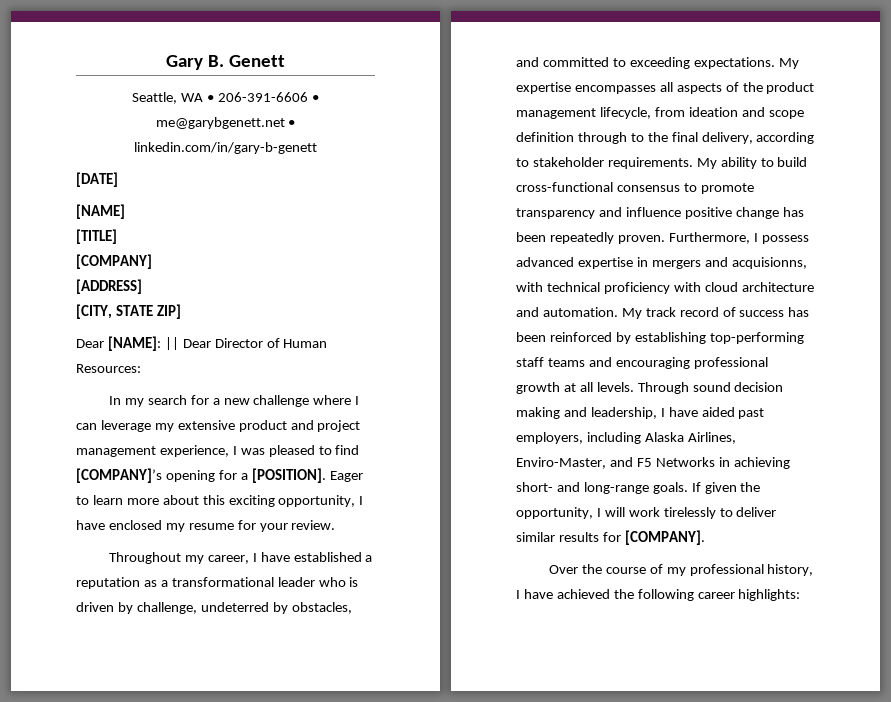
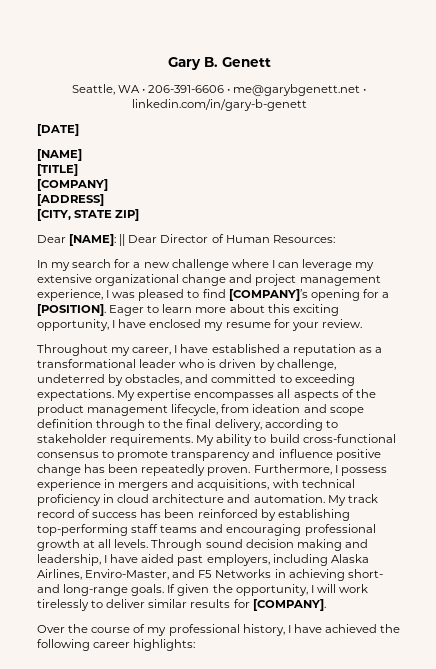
[238,420,287,432] product -> [95,274,227,286] organizational change
[516,257,633,269] advanced expertise -> [37,479,101,491] experience
[731,257,807,269] acquisionns, -> [197,479,270,491] acquisitions,
[673,282,701,292] with -> [103,494,115,503] in

